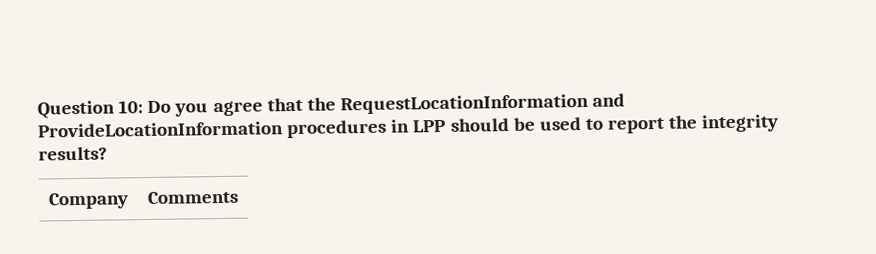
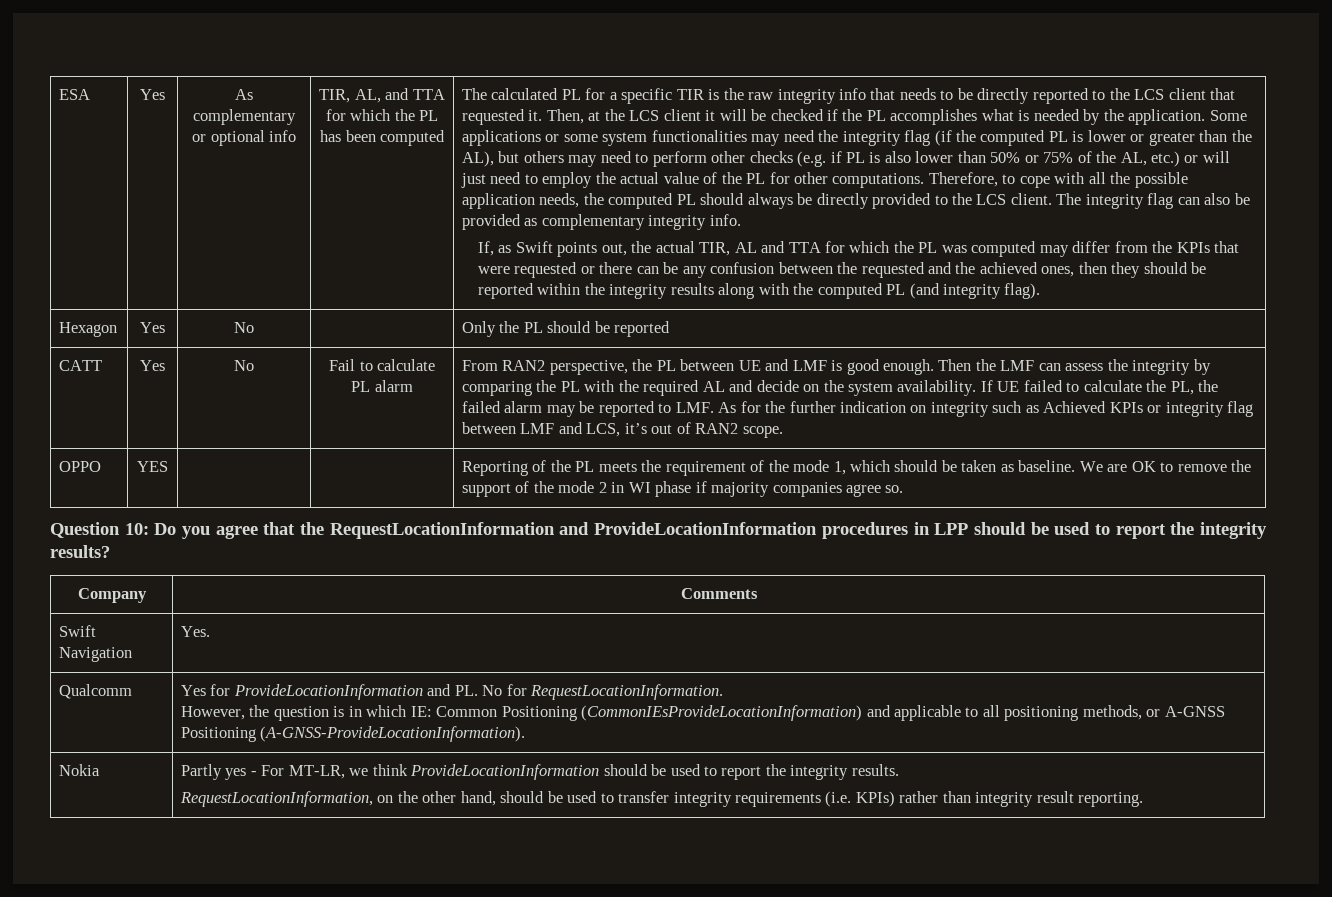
(37, 109) none -> [59,89,91,100] [140,89,165,100] [235,89,253,100] [193,109,296,125] [192,130,296,146] [319,88,445,103] [325,109,439,121] [320,130,445,146] [462,88,1236,104] [462,109,1247,125] [462,130,1252,146] [462,151,1230,167] [461,172,1188,188] [462,193,1250,209] [462,214,741,230] [478,241,1240,257] [478,262,1207,278] [478,283,1041,299] [59,322,118,337] [140,322,165,333] [234,322,254,333] [462,321,671,337] [59,360,103,371] [140,360,165,371] [234,360,254,371] [329,359,435,371] [351,380,413,392] [462,359,1211,375] [462,380,1219,396] [462,401,1254,417] [462,422,783,438] [59,461,102,472] [137,461,168,472] [462,460,1252,476] [462,481,904,497] ESA | Yes | As complementary or optional info | TIR, AL, and TTA for which the PL has been computed | The calculated PL for a specific TIR is the raw integrity info that needs to be directly reported to the LCS client that requested it. Then, at the LCS client it will be checked if the PL accomplishes what is needed by the application. Some applications or some system functionalities may need the integrity flag (if the computed PL is lower or greater than the AL), but others may need to perform other checks (e.g. if PL is also lower than 50% or 75% of the AL, etc.) or will just need to employ the actual value of the PL for other computations. Therefore, to cope with all the possible application needs, the computed PL should always be directly provided to the LCS client. The integrity flag can also be provided as complementary integrity info. // If, as Swift points out, the actual TIR, AL and TTA for which the PL was computed may differ from the KPIs that were requested or there can be any confusion between the requested and the achieved ones, then they should be reported within the integrity results along with the computed PL (and integrity flag). // Hexagon | Yes | No | | Only the PL should be reported // CATT | Yes | No | Fail to calculate PL alarm | From RAN2 perspective, the PL between UE and LMF is good enough. Then the LMF can assess the integrity by comparing the PL with the required AL and decide on the system availability. If UE failed to calculate the PL, the failed alarm may be reported to LMF. As for the further indication on integrity such as Achieved KPIs or integrity flag between LMF and LCS, it’s out of RAN2 scope. // OPPO | YES | | | Reporting of the PL meets the requirement of the mode 1, which should be taken as baseline. We are OK to remove the support of the mode 2 in WI phase if majority companies agree so. //
(239, 197) none -> [59,625,97,637] [59,647,133,662] [181,626,211,637] [59,684,133,699] [181,684,724,700] [181,705,1225,721] [181,726,526,742] [59,764,101,776] [181,764,899,780] [180,791,1144,807] // Swift Navigation | Yes. // Qualcomm | Yes for ProvideLocationInformation and PL. No for RequestLocationInformation. // However, the question is in which IE: Common Positioning (CommonIEsProvideLocationInformation) and applicable to all positioning methods, or A-GNSS Positioning (A-GNSS-ProvideLocationInformation). // Nokia | Partly yes - For MT-LR, we think ProvideLocationInformation should be used to report the integrity results. // RequestLocationInformation, on the other hand, should be used to transfer integrity requirements (i.e. KPIs) rather than integrity result reporting.

